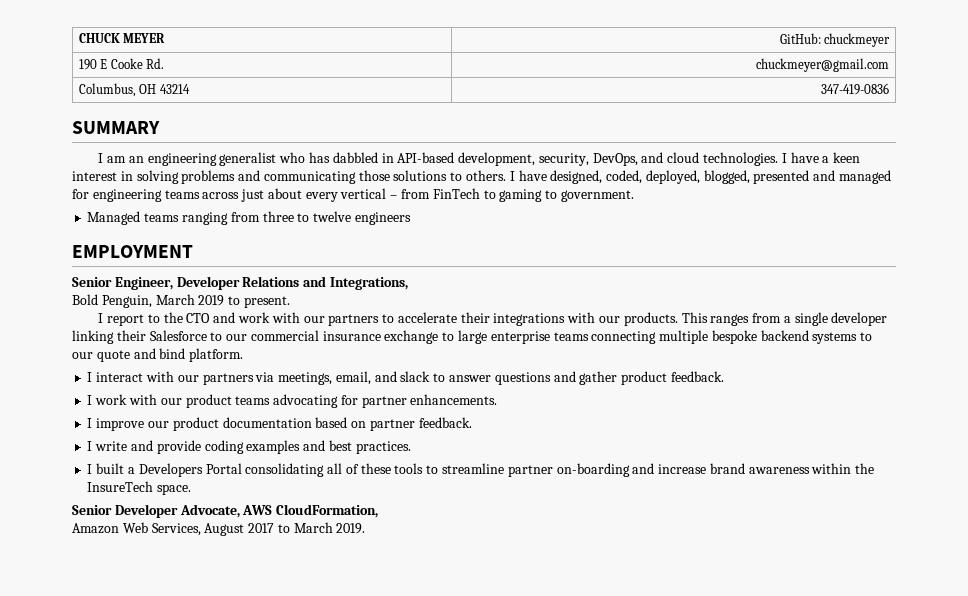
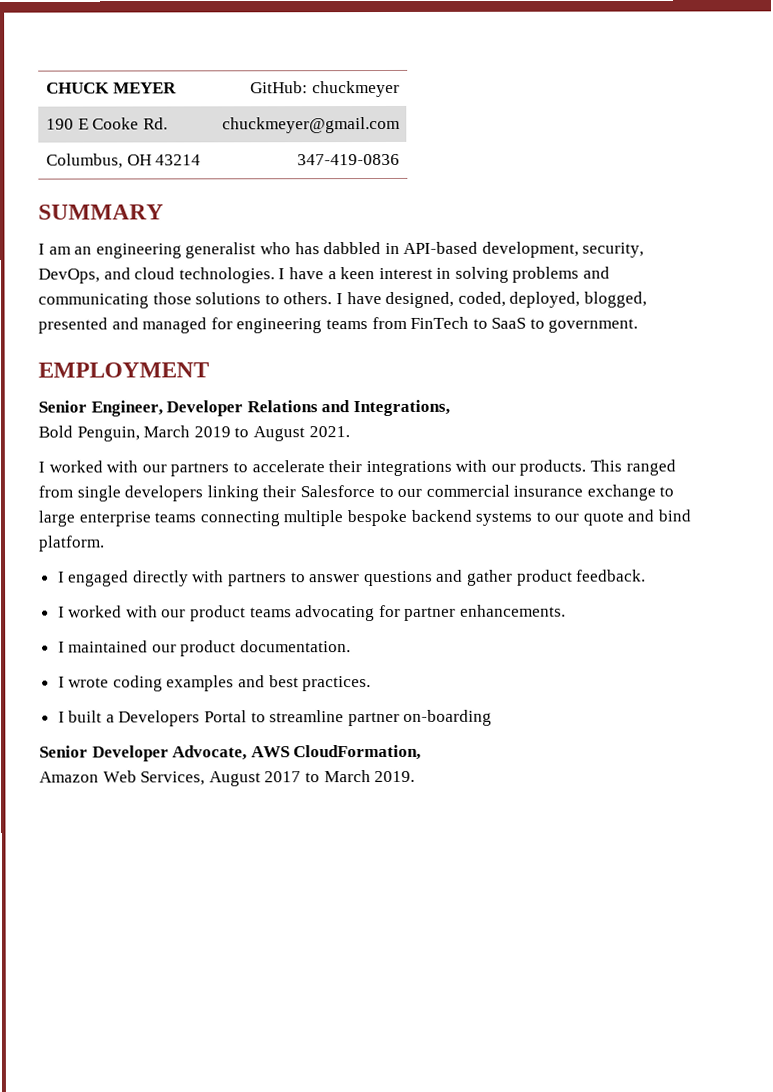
[202,188,398,202] across just about every vertical – -> (368, 324) none
[499,189,543,202] gaming -> [491,317,527,329] SaaS
[87,211,411,225] // Managed teams ranging from three to twelve engineers -> (639, 325) none
[243,296,290,308] [98,312,270,326] present. // I report to the CTO and work -> [252,426,350,442] [38,460,103,473] August 2021. // I worked
[710,312,888,326] ranges from a single developer -> [625,459,676,476] [38,485,204,502] ranged from single developers
[96,371,431,385] interact with our partners via meetings, email, and slack -> [68,570,288,587] engaged directly with partners
[95,394,128,405] work -> [68,605,123,618] worked
[96,417,472,431] [87,440,201,454] improve our product documentation based on partner feedback. // I write and provide -> [68,640,352,657] [57,676,110,688] maintained our product documentation. // I wrote
[245,463,424,477] consolidating all of these tools -> (248, 716) none
[632,463,875,474] [87,481,192,495] and increase brand awareness within the InsureTech space. -> (493, 717) none

